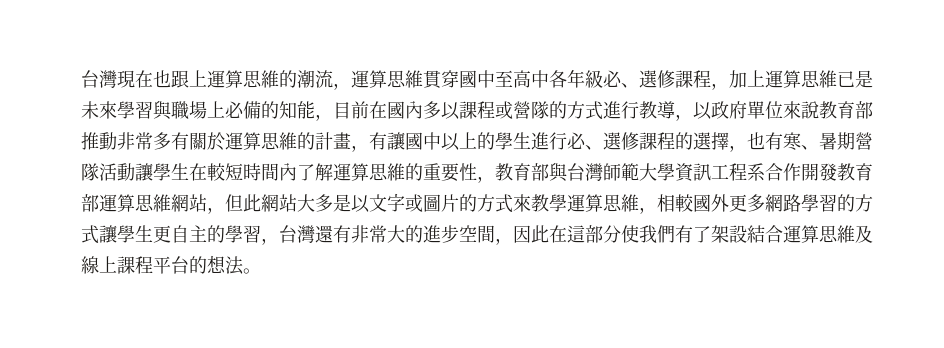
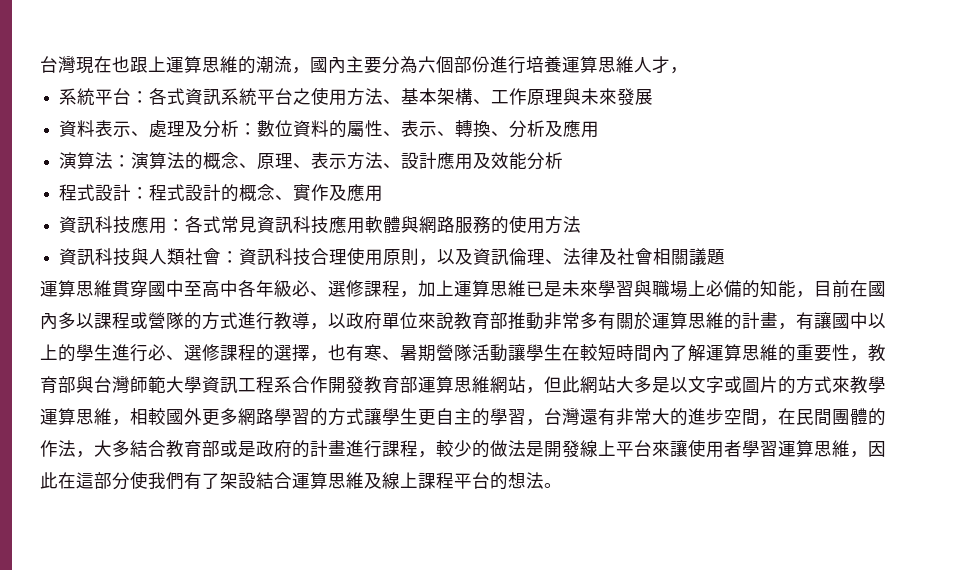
(351, 86) none -> [310,56,688,74] [59,87,654,106] [59,120,600,138] [59,152,564,170] [59,184,384,202] [59,215,582,234] [59,247,726,266] 國內主要分為六個部份進行培養運算思維人才， // 系統平台：各式資訊系統平台之使用方法、基本架構、工作原理與未來發展 // 資料表示、處理及分析：數位資料的屬性、表示、轉換、分析及應用 // 演算法：演算法的概念、原理、表示方法、設計應用及效能分析 // 程式設計：程式設計的概念、實作及應用 // 資訊科技應用：各式常見資訊科技應用軟體與網路服務的使用方法 // 資訊科技與人類社會：資訊科技合理使用原則，以及資訊倫理、法律及社會相關議題 //
(513, 241) none -> [778,408,886,426] [40,439,868,458] 在民間團體的作法，大多結合教育部或是政府的計畫進行課程，較少的做法是開發線上平台來讓使用者學習運算思維，

